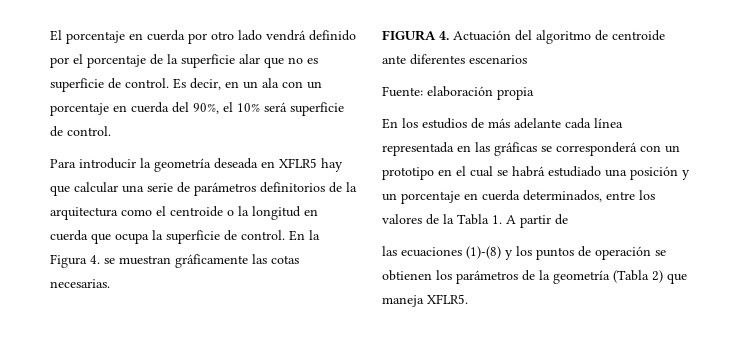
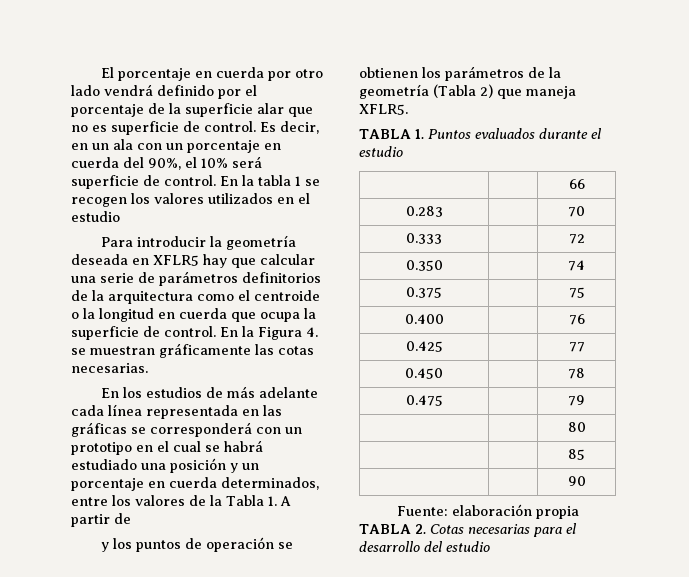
(111, 131) none -> [220,175,320,186] [71,193,310,207] [71,211,120,222] En la tabla 1 se recogen los valores utilizados en el estudio
[382,30,665,44] [382,54,527,65] [382,86,534,100] // FIGURA 4. Actuación del algoritmo de centroide ante diferentes escenarios // Fuente: elaboración propia -> (148, 368) none
[382,246,501,259] las ecuaciones (1)-(8) -> (131, 518) none
(468, 299) none -> [359,128,602,139] [359,146,403,157] [568,179,585,189] [405,206,443,217] [568,206,585,217] [406,233,442,244] [568,234,585,244] [405,260,443,271] [568,260,585,271] [406,287,442,298] [568,287,585,298] [404,314,444,324] [568,314,585,325] [405,341,443,352] [568,342,585,352] [405,368,443,379] [568,368,585,379] [405,395,443,406] [568,395,585,406] [567,422,586,432] [568,449,585,460] [567,476,586,486] [396,504,579,519] [359,523,577,537] [359,541,490,552] // TABLA 1. Puntos evaluados durante el estudio // | | 66 // 0.283 | | 70 // 0.333 | | 72 // 0.350 | | 74 // 0.375 | | 75 // 0.400 | | 76 // 0.425 | | 77 // 0.450 | | 78 // 0.475 | | 79 // | | 80 // | | 85 // | | 90 // Fuente: elaboración propia // TABLA 2. Cotas necesarias para el desarrollo del estudio

